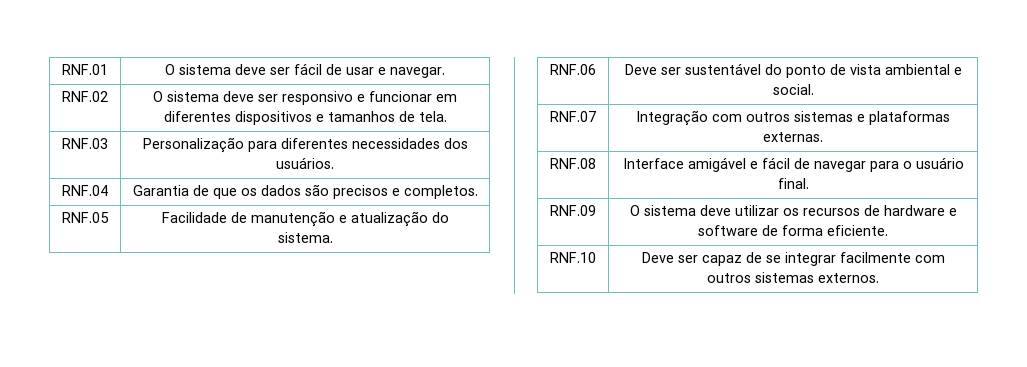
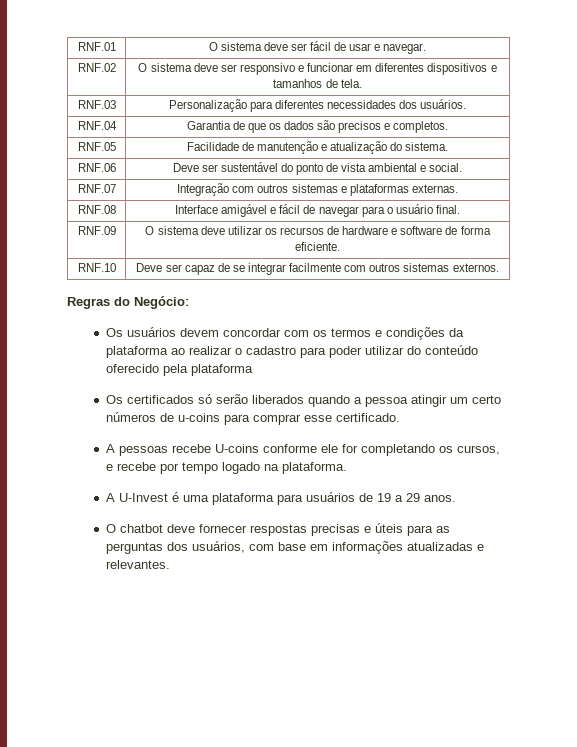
(879, 278) none -> [67,296,189,309] [105,327,464,340] [105,345,478,358] [105,364,253,376] [105,394,501,407] [105,412,400,425] [105,444,500,456] [105,462,347,474] [105,492,456,505] [105,523,450,536] [105,541,484,554] [105,560,170,569] // Regras do Negócio: // Os usuários devem concordar com os termos e condições da plataforma ao realizar o cadastro para poder utilizar do conteúdo oferecido pela plataforma // Os certificados só serão liberados quando a pessoa atingir um certo números de u-coins para comprar esse certificado. // A pessoas recebe U-coins conforme ele for completando os cursos, e recebe por tempo logado na plataforma. // A U-Invest é uma plataforma para usuários de 19 a 29 anos. // O chatbot deve fornecer respostas precisas e úteis para as perguntas dos usuários, com base em informações atualizadas e relevantes.

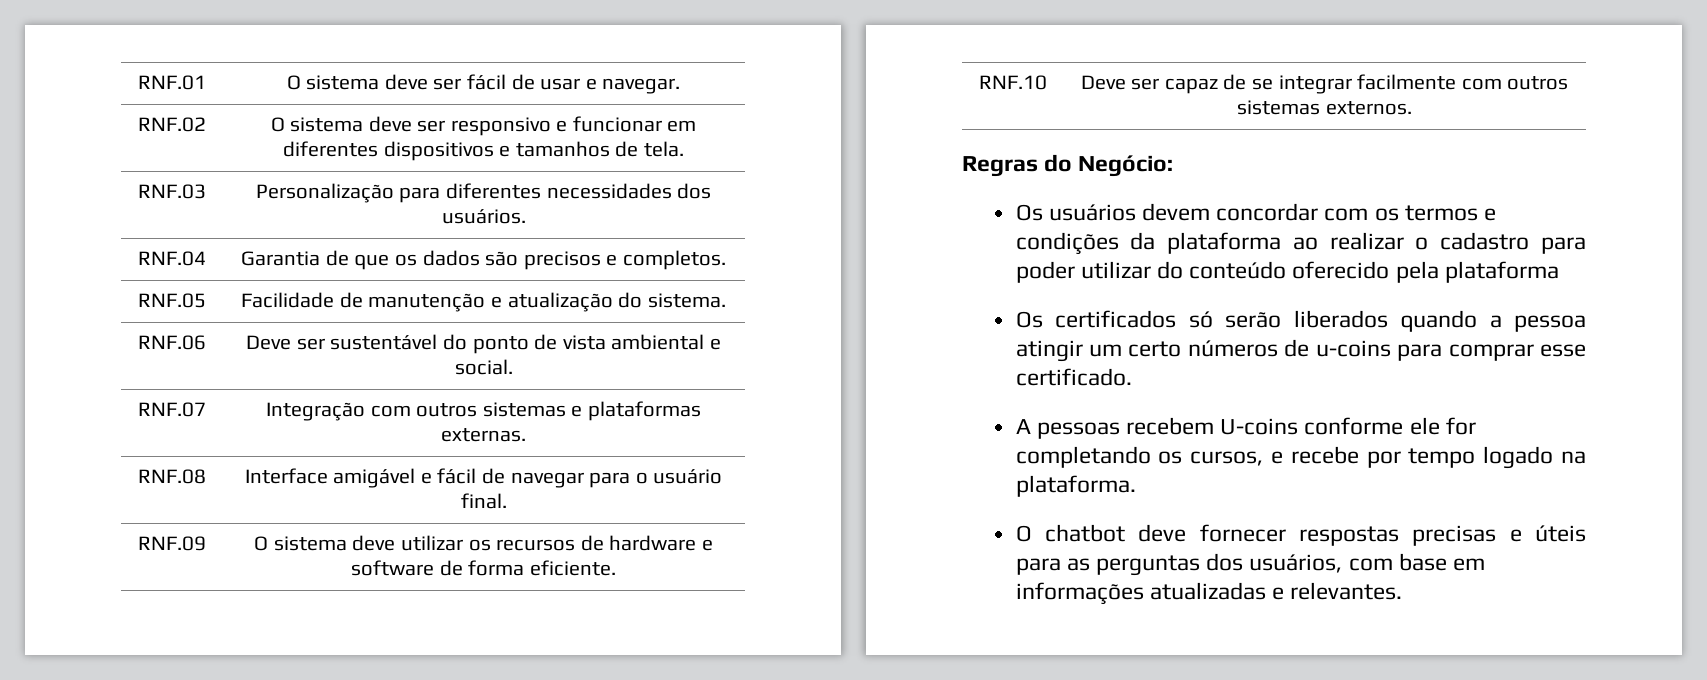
[171,444,211,453] recebe -> [1125,417,1214,435] recebem
[105,492,456,505] // A U-Invest é uma plataforma para usuários de 19 a 29 anos. -> (1136, 486) none

